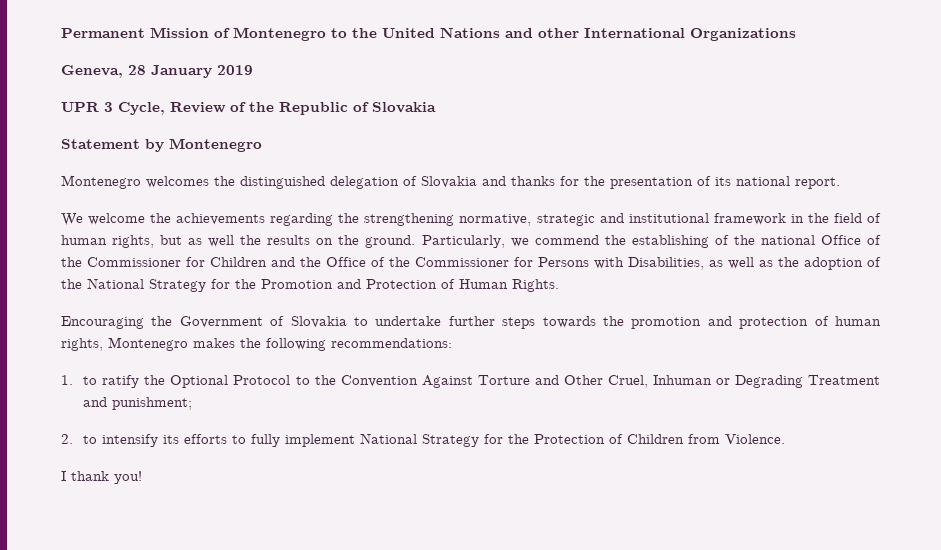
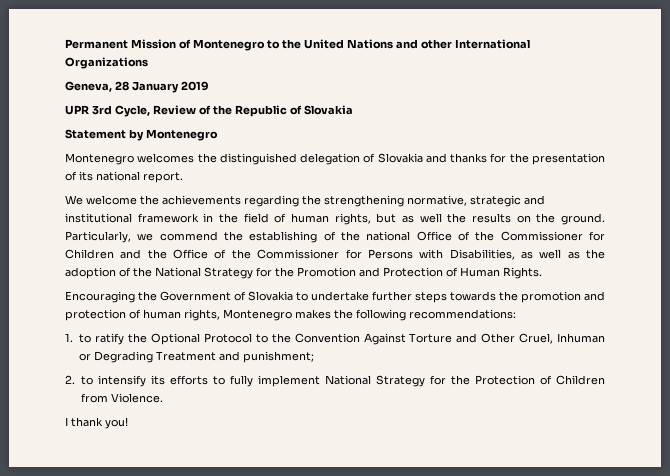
[104,102,113,112] 3 -> [92,105,112,115] 3rd

